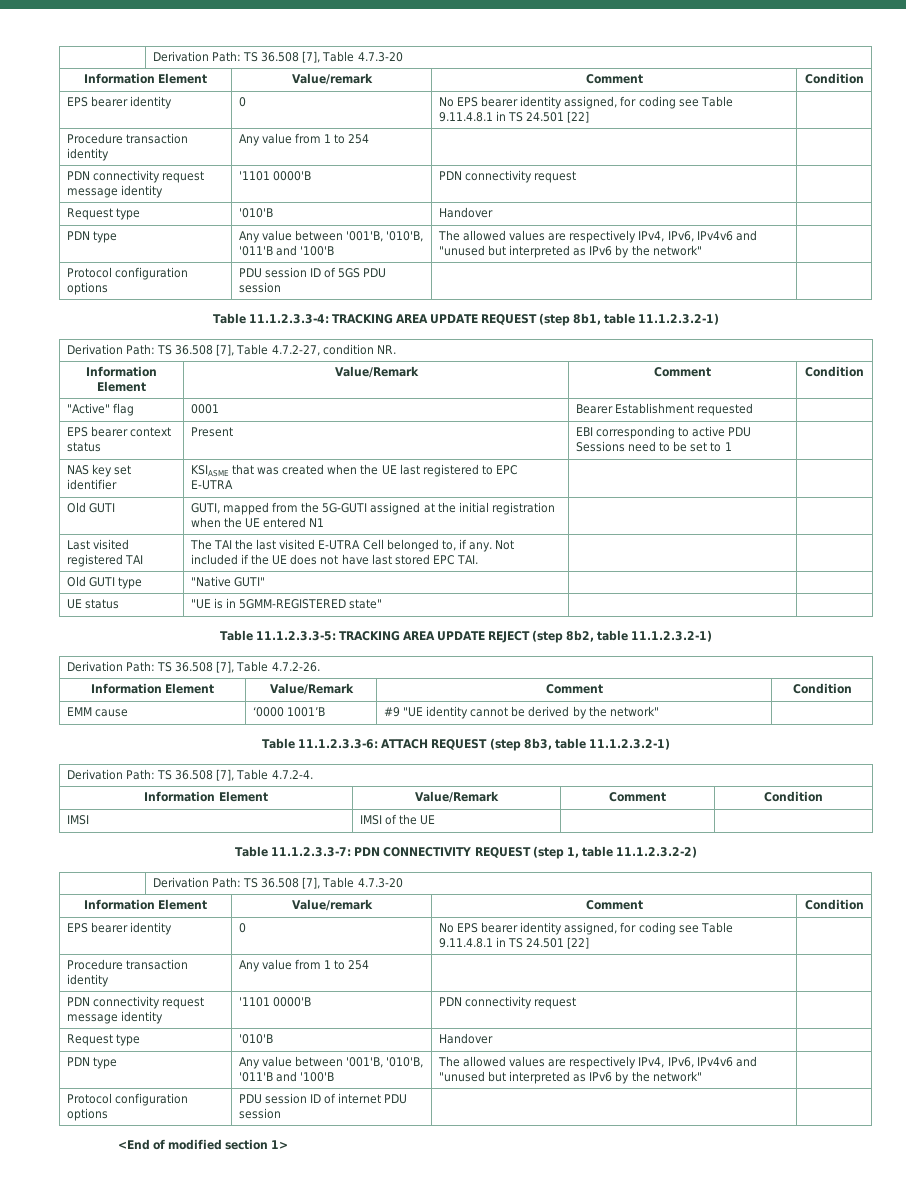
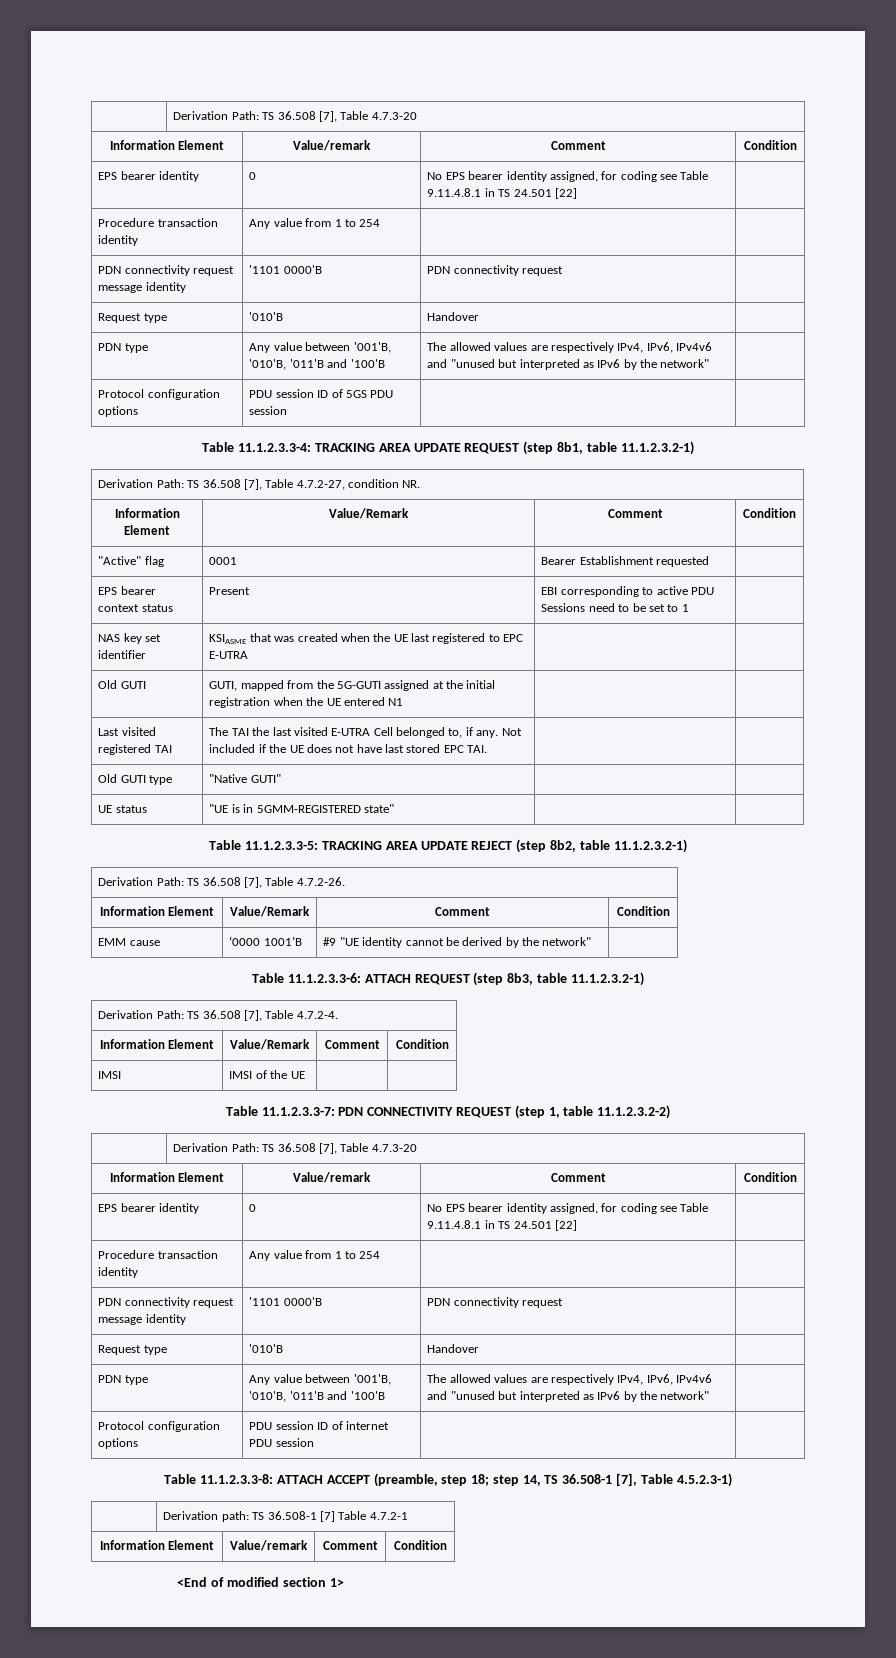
(281, 1113) none -> [164,1473,732,1487] [163,1511,408,1522] [99,1540,215,1550] [229,1540,308,1551] [322,1541,378,1550] [393,1540,447,1550] // Table 11.1.2.3.3-8: ATTACH ACCEPT (preamble, step 18; step 14, TS 36.508-1 [7], Table 4.5.2.3-1) // | Derivation path: TS 36.508-1 [7] Table 4.7.2-1 // Information Element | Value/remark | Comment | Condition

